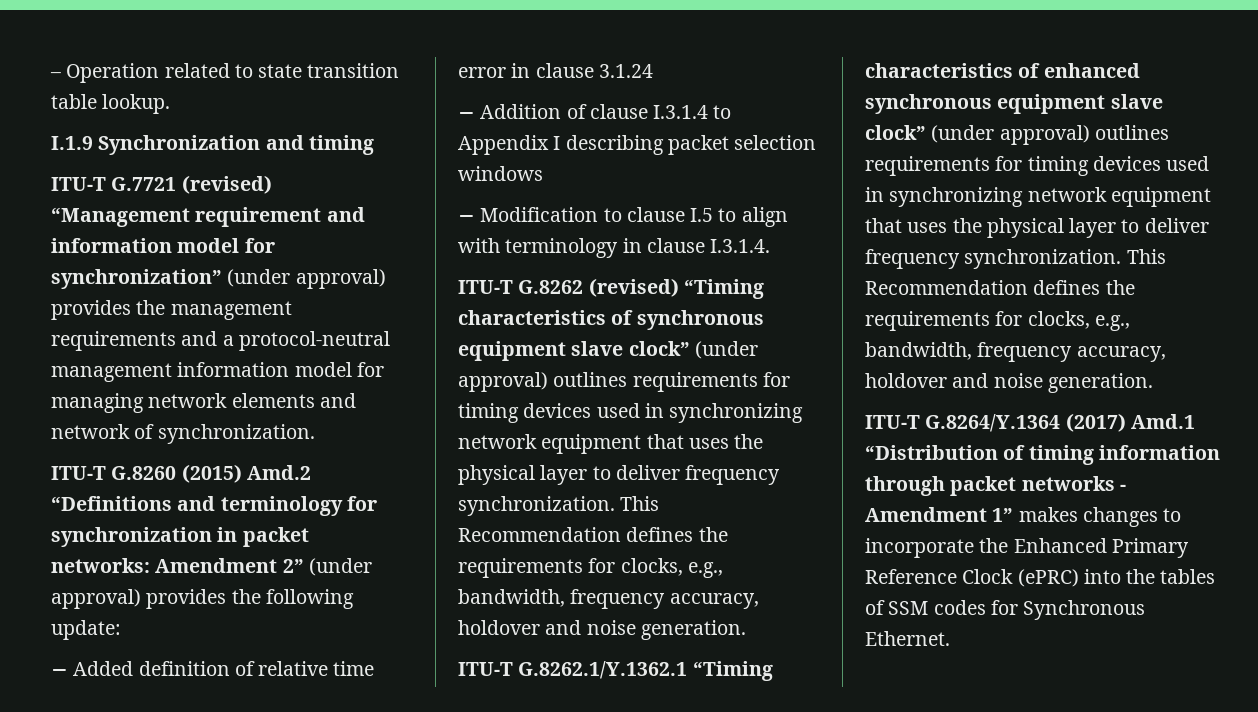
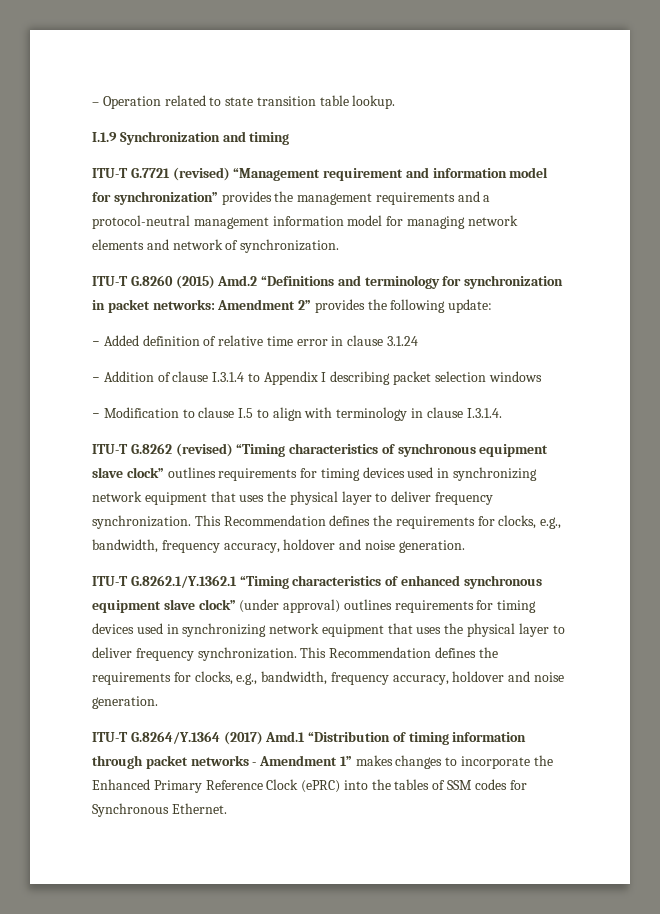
[227,269,386,289] (under approval) -> (218, 198) none
[308,558,372,576] [51,589,141,609] (under approval) -> (312, 305) none
[694,341,758,359] [458,372,548,392] (under approval) -> (164, 472) none

